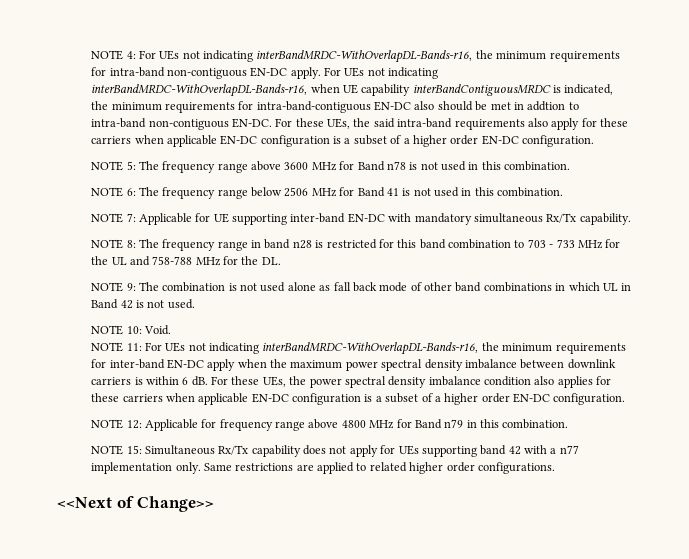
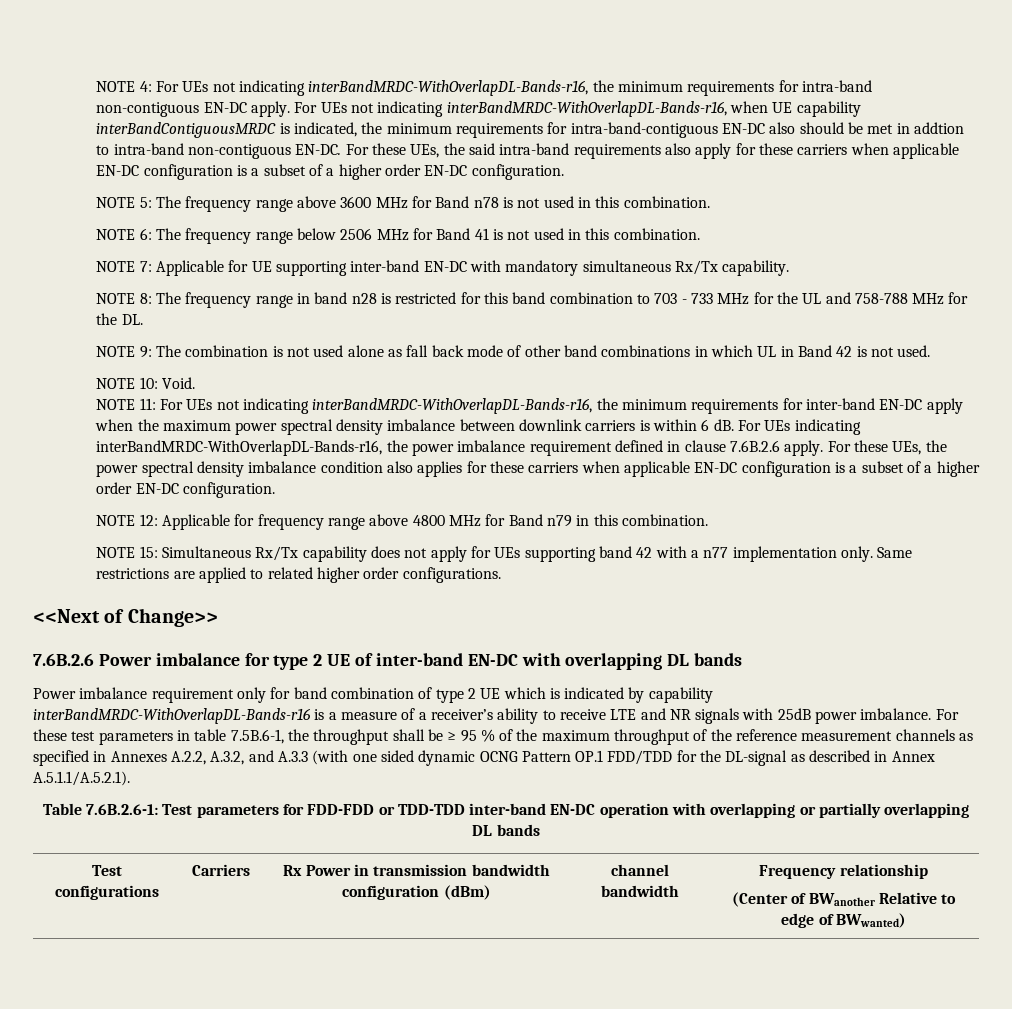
(228, 380) none -> [764,419,861,435] [96,440,851,456] UEs indicating interBandMRDC-WithOverlapDL-Bands-r16, the power imbalance requirement defined in clause 7.6B.2.6 apply. For
(215, 504) none -> [33,653,743,670] [33,687,713,703] [33,708,959,724] [33,729,974,745] [33,750,935,766] [33,771,130,786] [42,803,970,818] [472,824,540,836] [92,865,122,876] [55,885,159,900] [192,864,250,876] [283,864,550,876] [342,885,491,900] [611,864,669,876] [601,885,679,897] [759,864,928,879] [731,892,957,907] [781,913,906,928] // 7.6B.2.6 Power imbalance for type 2 UE of inter-band EN-DC with overlapping DL bands // Power imbalance requirement only for band combination of type 2 UE which is indicated by capability interBandMRDC-WithOverlapDL-Bands-r16 is a measure of a receiver’s ability to receive LTE and NR signals with 25dB power imbalance. For these test parameters in table 7.5B.6-1, the throughput shall be ≥ 95 % of the maximum throughput of the reference measurement channels as specified in Annexes A.2.2, A.3.2, and A.3.3 (with one sided dynamic OCNG Pattern OP.1 FDD/TDD for the DL-signal as described in Annex A.5.1.1/A.5.2.1). // Table 7.6B.2.6-1: Test parameters for FDD-FDD or TDD-TDD inter-band EN-DC operation with overlapping or partially overlapping DL bands // Test configurations | Carriers | Rx Power in transmission bandwidth configuration (dBm) | channel bandwidth | Frequency relationship // (Center of BWanother Relative to edge of BWwanted)

